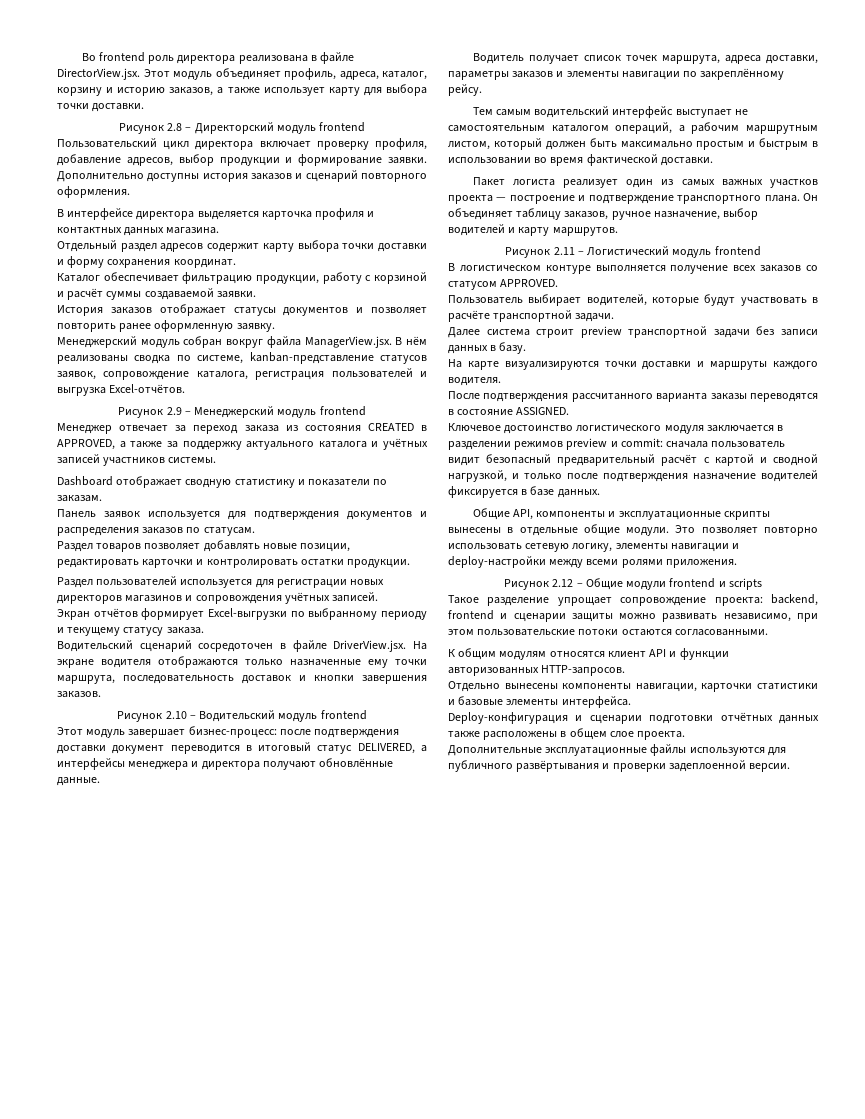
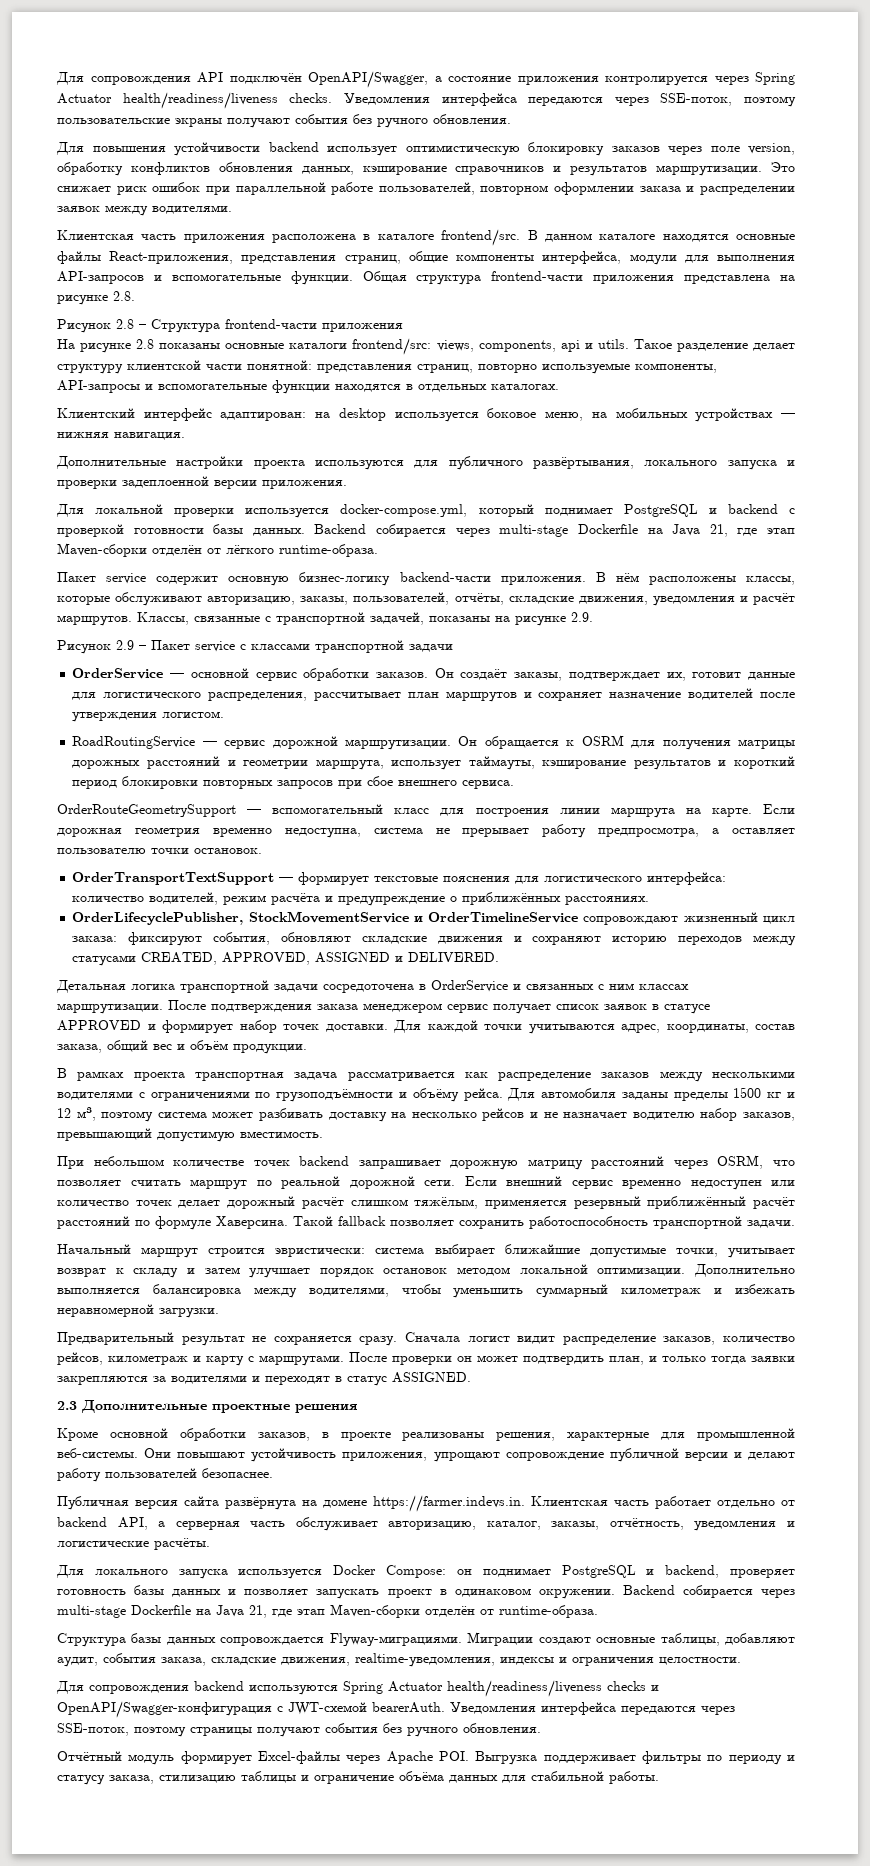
[81,52,355,64] [57,68,427,80] [57,84,427,96] [57,103,145,112] [118,122,366,134] [57,138,427,150] [57,154,427,166] [57,170,427,182] [57,186,130,198] [57,208,375,220] [57,227,220,236] [57,240,428,252] [57,256,236,268] [57,272,428,284] [57,288,256,300] [57,304,427,316] [57,320,275,332] [57,336,427,348] [57,352,427,364] [57,368,427,380] [57,384,186,396] [118,406,366,418] [57,423,427,434] [57,438,428,450] [57,454,217,466] [57,476,388,488] [57,495,102,502] [57,509,427,520] [57,527,255,536] [57,540,351,552] [57,559,411,568] [57,576,385,588] [57,592,379,604] [57,608,427,620] [57,627,204,636] [57,640,427,652] [57,656,427,668] [57,675,427,684] [57,691,101,698] [117,710,367,722] [57,726,400,738] [57,742,427,754] [57,758,394,770] [57,777,100,786] [472,53,818,64] [448,68,785,80] [448,84,482,96] [472,106,748,118] [448,122,818,134] [448,138,818,150] [448,154,713,166] [472,177,818,188] [448,193,818,204] [448,208,759,220] [448,224,618,236] [505,246,761,258] [448,263,818,274] [448,279,559,290] [448,294,818,306] [448,310,615,322] [448,326,818,338] [448,342,527,354] [448,359,818,370] [448,377,501,386] [448,391,818,402] [448,407,570,415] [448,423,784,434] [448,438,786,450] [448,454,818,466] [448,470,818,482] [448,486,600,498] [472,508,770,520] [448,524,818,536] [448,543,740,552] [448,556,737,568] [504,578,762,590] [448,594,818,606] [448,610,818,622] [448,629,768,636] [448,648,729,660] [448,665,626,676] [448,681,818,692] [448,696,631,708] [448,712,819,724] [448,728,686,740] [448,744,786,756] [448,760,791,772] Во frontend роль директора реализована в файле DirectorView.jsx. Этот модуль объединяет профиль, адреса, каталог, корзину и историю заказов, а также использует карту для выбора точки доставки. // Рисунок 2.8 – Директорский модуль frontend // Пользовательский цикл директора включает проверку профиля, добавление адресов, выбор продукции и формирование заявки. Дополнительно доступны история заказов и сценарий повторного оформления. // В интерфейсе директора выделяется карточка профиля и контактных данных магазина. // Отдельный раздел адресов содержит карту выбора точки доставки и форму сохранения координат. // Каталог обеспечивает фильтрацию продукции, работу с корзиной и расчёт суммы создаваемой заявки. // История заказов отображает статусы документов и позволяет повторить ранее оформленную заявку. // Менеджерский модуль собран вокруг файла ManagerView.jsx. В нём реализованы сводка по системе, kanban-представление статусов заявок, сопровождение каталога, регистрация пользователей и выгрузка Excel-отчётов. // Рисунок 2.9 – Менеджерский модуль frontend // Менеджер отвечает за переход заказа из состояния CREATED в APPROVED, а также за поддержку актуального каталога и учётных записей участников системы. // Dashboard отображает сводную статистику и показатели по заказам. // Панель заявок используется для подтверждения документов и распределения заказов по статусам. // Раздел товаров позволяет добавлять новые позиции, редактировать карточки и контролировать остатки продукции. // Раздел пользователей используется для регистрации новых директоров магазинов и сопровождения учётных записей. // Экран отчётов формирует Excel-выгрузки по выбранному периоду и текущему статусу заказа. // Водительский сценарий сосредоточен в файле DriverView.jsx. На экране водителя отображаются только назначенные ему точки маршрута, последовательность доставок и кнопки завершения заказов. // Рисунок 2.10 – Водительский модуль frontend // Этот модуль завершает бизнес-процесс: после подтверждения доставки документ переводится в итоговый статус DELIVERED, а интерфейсы менеджера и директора получают обновлённые данные. // Водитель получает список точек маршрута, адреса доставки, параметры заказов и элементы навигации по закреплённому рейсу. // Тем самым водительский интерфейс выступает не самостоятельным каталогом операций, а рабочим маршрутным листом, который должен быть максимально простым и быстрым в использовании во время фактической доставки. // Пакет логиста реализует один из самых важных участков проекта — построение и подтверждение транспортного плана. Он объединяет таблицу заказов, ручное назначение, выбор водителей и карту маршрутов. // Рисунок 2.11 – Логистический модуль frontend // В логистическом контуре выполняется получение всех заказов со статусом APPROVED. // Пользователь выбирает водителей, которые будут участвовать в расчёте транспортной задачи. // Далее система строит preview транспортной задачи без записи данных в базу. // На карте визуализируются точки доставки и маршруты каждого водителя. // После подтверждения рассчитанного варианта заказы переводятся в состояние ASSIGNED. // Ключевое достоинство логистического модуля заключается в разделении режимов preview и commit: сначала пользователь видит безопасный предварительный расчёт с картой и сводной нагрузкой, и только после подтверждения назначение водителей фиксируется в базе данных. // Общие API, компоненты и эксплуатационные скрипты вынесены в отдельные общие модули. Это позволяет повторно использовать сетевую логику, элементы навигации и deploy-настройки между всеми ролями приложения. // Рисунок 2.12 – Общие модули frontend и scripts // Такое разделение упрощает сопровождение проекта: backend, frontend и сценарии защиты можно развивать независимо, при этом пользовательские потоки остаются согласованными. // К общим модулям относятся клиент API и функции авторизованных HTTP-запросов. // Отдельно вынесены компоненты навигации, карточки статистики и базовые элементы интерфейса. // Deploy-конфигурация и сценарии подготовки отчётных данных также расположены в общем слое проекта. // Дополнительные эксплуатационные файлы используются для публичного развёртывания и проверки задеплоенной версии. -> [56,71,795,88] [57,92,796,109] [57,114,511,128] [56,142,795,156] [57,162,796,176] [57,182,795,195] [57,205,232,216] [57,229,796,246] [57,251,795,265] [57,271,796,285] [57,291,135,305] [57,319,403,333] [57,338,795,355] [57,360,717,374] [57,380,559,394] [57,408,796,422] [57,432,185,440] [56,456,796,470] [57,476,347,489] [56,504,796,518] [57,524,796,537] [57,543,378,557] [57,572,796,586] [57,592,796,606] [57,612,593,626] [57,640,453,654] [72,668,796,681] [72,688,796,702] [72,711,225,722] [72,735,795,750] [72,756,795,770] [72,776,515,789] [57,804,796,818] [57,824,795,838] [57,848,262,854] [72,872,727,886] [72,892,650,906] [72,911,795,925] [72,932,797,946] [72,952,500,966] [56,980,689,993] [57,1000,710,1014] [57,1020,795,1034] [57,1040,307,1054] [57,1068,795,1082] [57,1087,796,1102] [57,1107,796,1122] [57,1128,323,1142] [57,1155,795,1170] [57,1176,795,1190] [57,1196,795,1209] [57,1216,795,1230] [57,1244,795,1258] [57,1264,795,1278] [57,1284,796,1298] [57,1304,219,1318] [57,1332,796,1346] [57,1352,795,1366] [57,1372,471,1386] [57,1400,358,1413] [57,1428,795,1441] [57,1448,796,1462] [57,1468,273,1482] [57,1495,795,1512] [57,1517,795,1531] [57,1538,210,1550] [56,1565,796,1579] [57,1585,796,1599] [57,1604,598,1618] [57,1632,796,1647] [57,1653,741,1667] [56,1680,659,1697] [57,1701,735,1718] [57,1723,541,1737] [57,1751,795,1765] [57,1771,659,1785] Для сопровождения API подключён OpenAPI/Swagger, а состояние приложения контролируется через Spring Actuator health/readiness/liveness checks. Уведомления интерфейса передаются через SSE-поток, поэтому пользовательские экраны получают события без ручного обновления. // Для повышения устойчивости backend использует оптимистическую блокировку заказов через поле version, обработку конфликтов обновления данных, кэширование справочников и результатов маршрутизации. Это снижает риск ошибок при параллельной работе пользователей, повторном оформлении заказа и распределении заявок между водителями. // Клиентская часть приложения расположена в каталоге frontend/src. В данном каталоге находятся основные файлы React-приложения, представления страниц, общие компоненты интерфейса, модули для выполнения API-запросов и вспомогательные функции. Общая структура frontend-части приложения представлена на рисунке 2.8. // Рисунок 2.8 – Структура frontend-части приложения // На рисунке 2.8 показаны основные каталоги frontend/src: views, components, api и utils. Такое разделение делает структуру клиентской части понятной: представления страниц, повторно используемые компоненты, API-запросы и вспомогательные функции находятся в отдельных каталогах. // Клиентский интерфейс адаптирован: на desktop используется боковое меню, на мобильных устройствах — нижняя навигация. // Дополнительные настройки проекта используются для публичного развёртывания, локального запуска и проверки задеплоенной версии приложения. // Для локальной проверки используется docker-compose.yml, который поднимает PostgreSQL и backend с проверкой готовности базы данных. Backend собирается через multi-stage Dockerfile на Java 21, где этап Maven-сборки отделён от лёгкого runtime-образа. // Пакет service содержит основную бизнес-логику backend-части приложения. В нём расположены классы, которые обслуживают авторизацию, заказы, пользователей, отчёты, складские движения, уведомления и расчёт маршрутов. Классы, связанные с транспортной задачей, показаны на рисунке 2.9. // Рисунок 2.9 – Пакет service с классами транспортной задачи // OrderService — основной сервис обработки заказов. Он создаёт заказы, подтверждает их, готовит данные для логистического распределения, рассчитывает план маршрутов и сохраняет назначение водителей после утверждения логистом. // RoadRoutingService — сервис дорожной маршрутизации. Он обращается к OSRM для получения матрицы дорожных расстояний и геометрии маршрута, использует таймауты, кэширование результатов и короткий период блокировки повторных запросов при сбое внешнего сервиса. // OrderRouteGeometrySupport — вспомогательный класс для построения линии маршрута на карте. Если дорожная геометрия временно недоступна, система не прерывает работу предпросмотра, а оставляет пользователю точки остановок. // OrderTransportTextSupport — формирует текстовые пояснения для логистического интерфейса: количество водителей, режим расчёта и предупреждение о приближённых расстояниях. // OrderLifecyclePublisher, StockMovementService и OrderTimelineService сопровождают жизненный цикл заказа: фиксируют события, обновляют складские движения и сохраняют историю переходов между статусами CREATED, APPROVED, ASSIGNED и DELIVERED. // Детальная логика транспортной задачи сосредоточена в OrderService и связанных с ним классах маршрутизации. После подтверждения заказа менеджером сервис получает список заявок в статусе APPROVED и формирует набор точек доставки. Для каждой точки учитываются адрес, координаты, состав заказа, общий вес и объём продукции. // В рамках проекта транспортная задача рассматривается как распределение заказов между несколькими водителями с ограничениями по грузоподъёмности и объёму рейса. Для автомобиля заданы пределы 1500 кг и 12 м³, поэтому система может разбивать доставку на несколько рейсов и не назначает водителю набор заказов, превышающий допустимую вместимость. // При небольшом количестве точек backend запрашивает дорожную матрицу расстояний через OSRM, что позволяет считать маршрут по реальной дорожной сети. Если внешний сервис временно недоступен или количество точек делает дорожный расчёт слишком тяжёлым, применяется резервный приближённый расчёт расстояний по формуле Хаверсина. Такой fallback позволяет сохранить работоспособность транспортной задачи. // Начальный маршрут строится эвристически: система выбирает ближайшие допустимые точки, учитывает возврат к складу и затем улучшает порядок остановок методом локальной оптимизации. Дополнительно выполняется балансировка между водителями, чтобы уменьшить суммарный километраж и избежать неравномерной загрузки. // Предварительный результат не сохраняется сразу. Сначала логист видит распределение заказов, количество рейсов, километраж и карту с маршрутами. После проверки он может подтвердить план, и только тогда заявки закрепляются за водителями и переходят в статус ASSIGNED. // 2.3 Дополнительные проектные решения // Кроме основной обработки заказов, в проекте реализованы решения, характерные для промышленной веб-системы. Они повышают устойчивость приложения, упрощают сопровождение публичной версии и делают работу пользователей безопаснее. // Публичная версия сайта развёрнута на домене https://farmer.indevs.in. Клиентская часть работает отдельно от backend API, а серверная часть обслуживает авторизацию, каталог, заказы, отчётность, уведомления и логистические расчёты. // Для локального запуска используется Docker Compose: он поднимает PostgreSQL и backend, проверяет готовность базы данных и позволяет запускать проект в одинаковом окружении. Backend собирается через multi-stage Dockerfile на Java 21, где этап Maven-сборки отделён от runtime-образа. // Структура базы данных сопровождается Flyway-миграциями. Миграции создают основные таблицы, добавляют аудит, события заказа, складские движения, realtime-уведомления, индексы и ограничения целостности. // Для сопровождения backend используются Spring Actuator health/readiness/liveness checks и OpenAPI/Swagger-конфигурация с JWT-схемой bearerAuth. Уведомления интерфейса передаются через SSE-поток, поэтому страницы получают события без ручного обновления. // Отчётный модуль формирует Excel-файлы через Apache POI. Выгрузка поддерживает фильтры по периоду и статусу заказа, стилизацию таблицы и ограничение объёма данных для стабильной работы.

